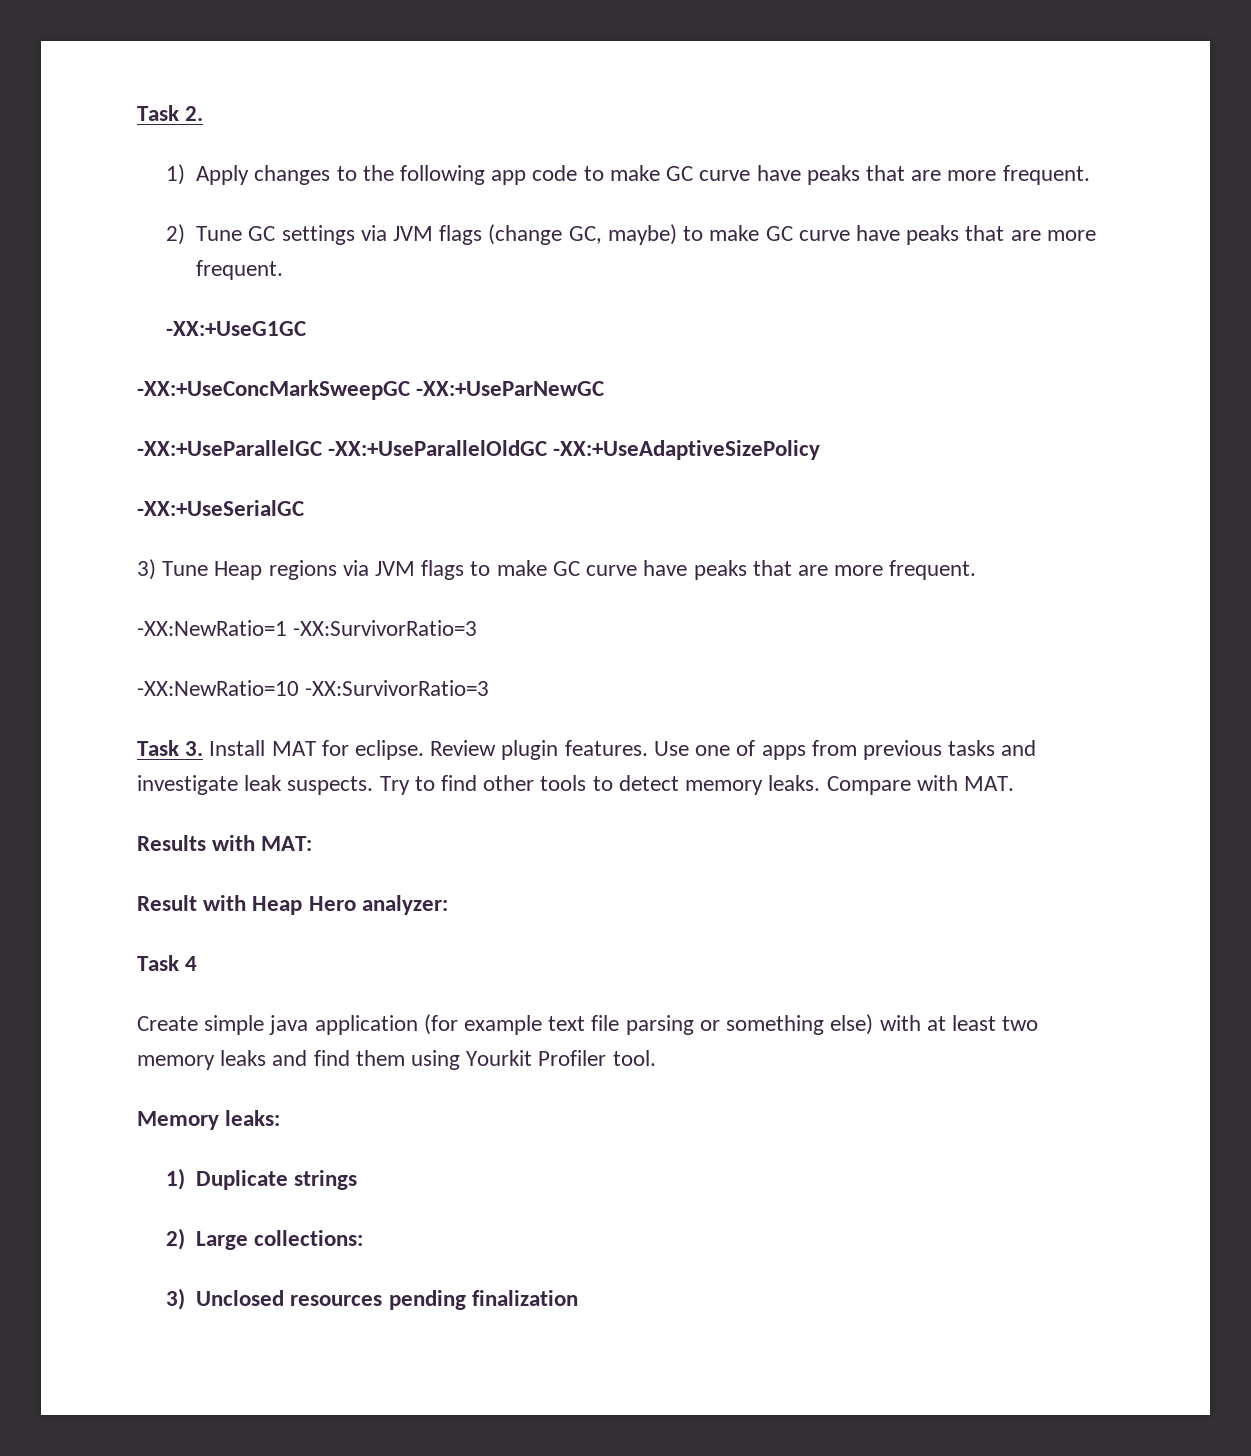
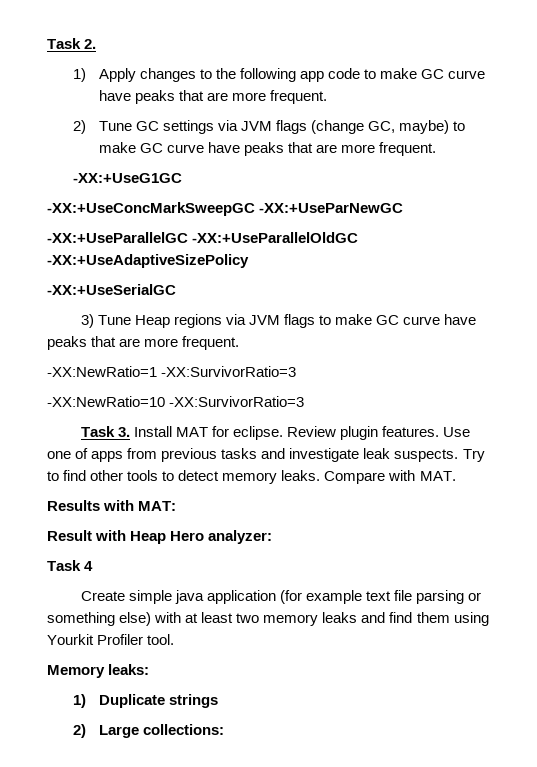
[165,1288,578,1310] // 3) Unclosed resources pending finalization -> (224, 729) none

